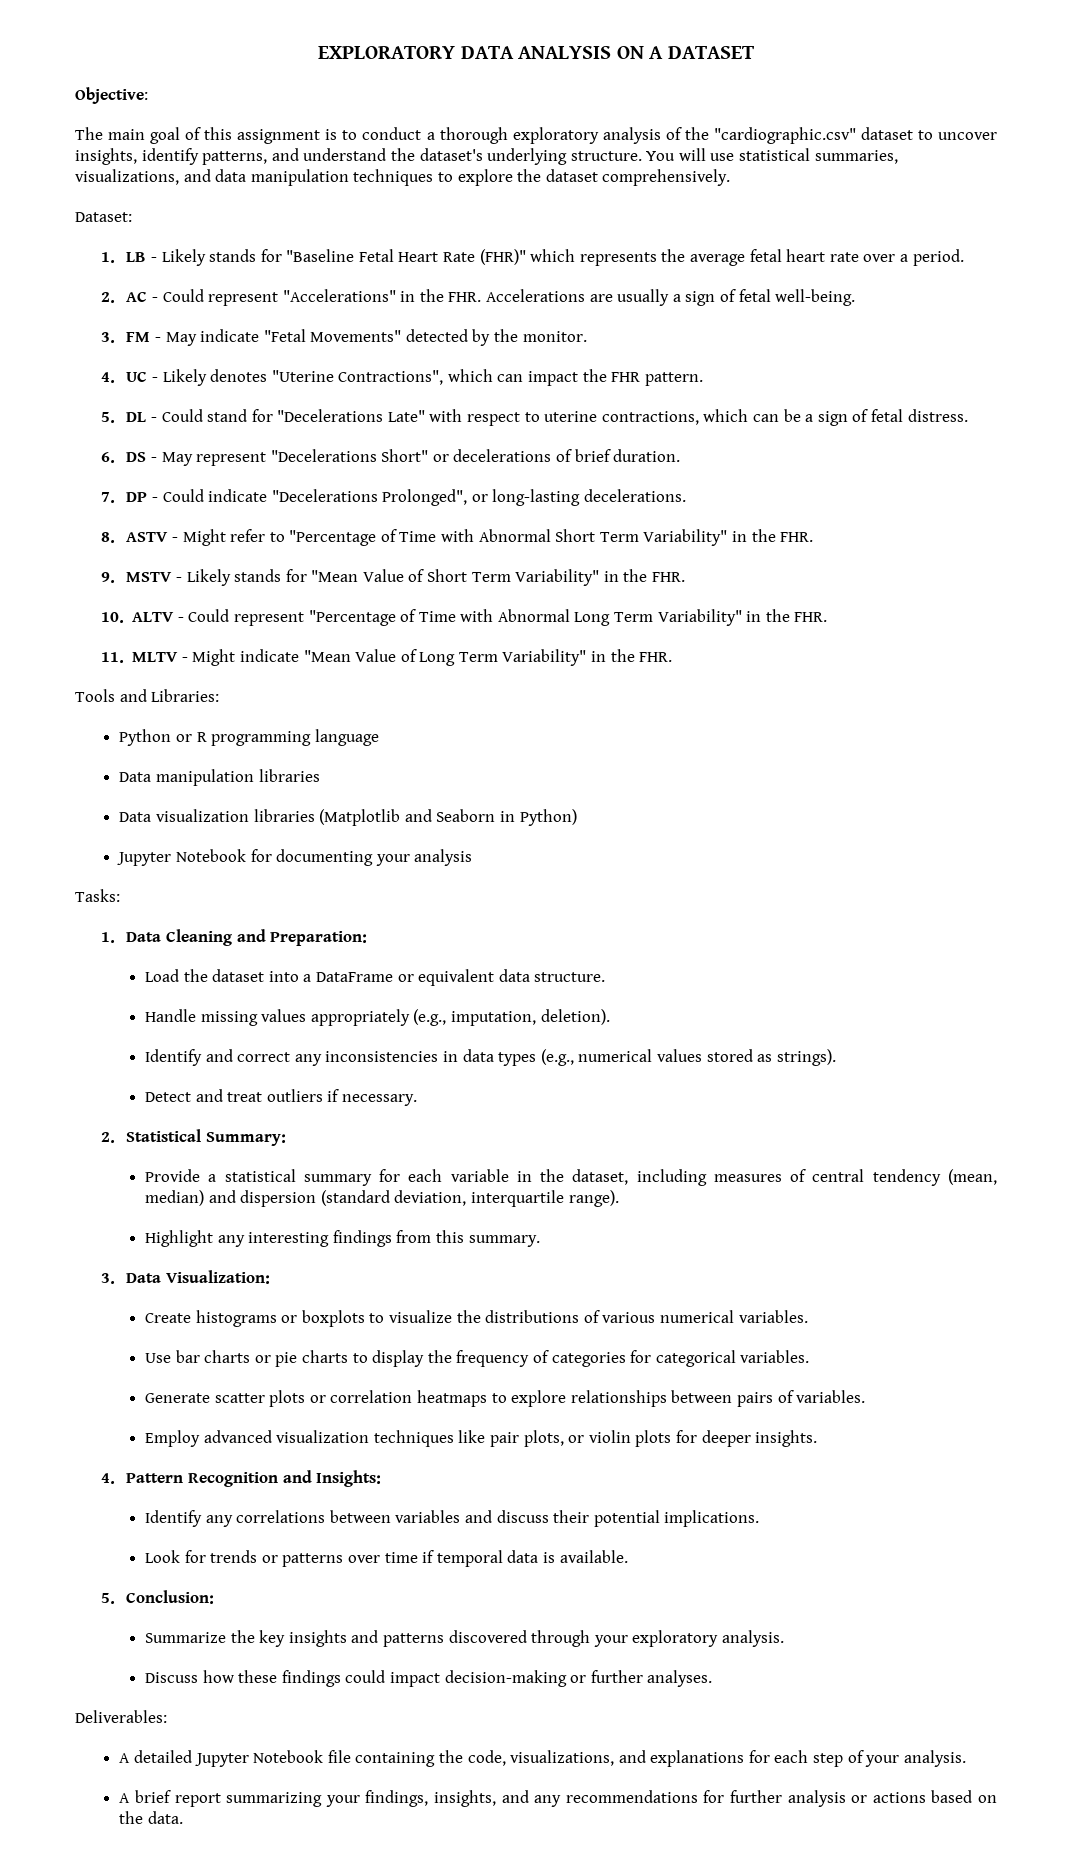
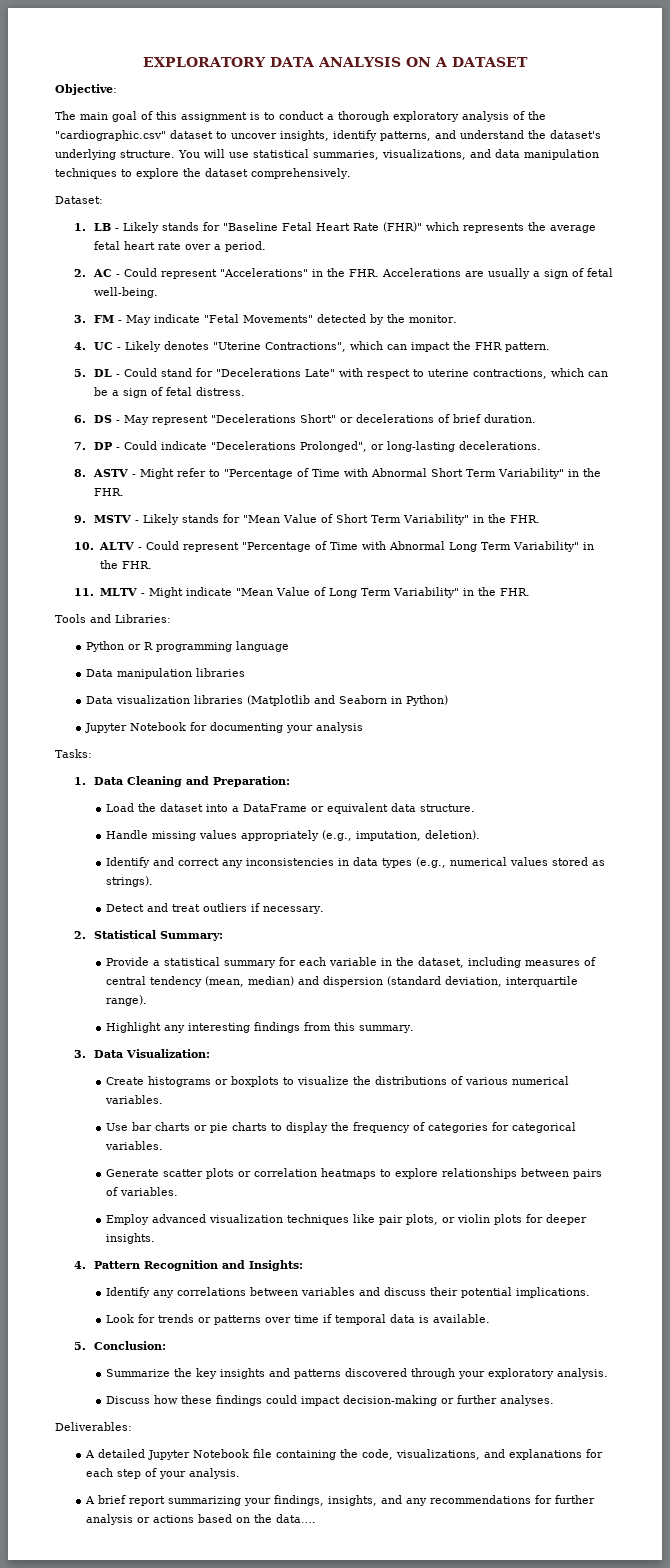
[147,1811,183,1824] data. -> [276,1514,317,1523] data….

